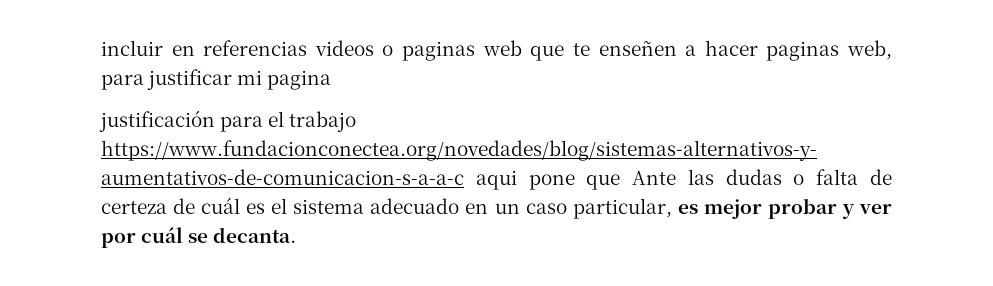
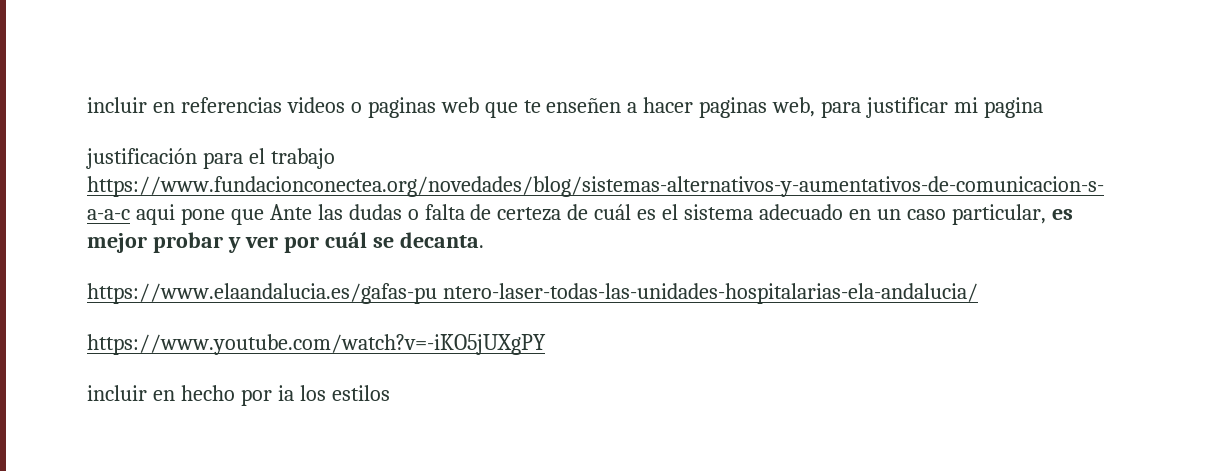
(297, 235) none -> [87,283,978,304] [87,334,546,355] [87,385,390,406] // https://www.elaandalucia.es/gafas-pu ntero-laser-todas-las-unidades-hospitalarias-ela-andalucia/ // https://www.youtube.com/watch?v=-iKO5jUXgPY // incluir en hecho por ia los estilos

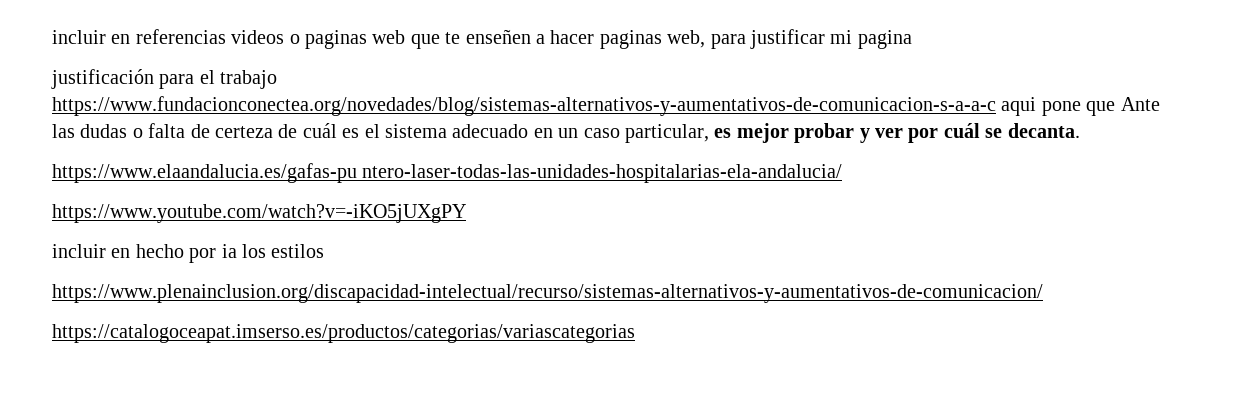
(390, 393) none -> [52,284,1043,303] [52,324,635,343] // https://www.plenainclusion.org/discapacidad-intelectual/recurso/sistemas-alternativos-y-aumentativos-de-comunicacion/ // https://catalogoceapat.imserso.es/productos/categorias/variascategorias

